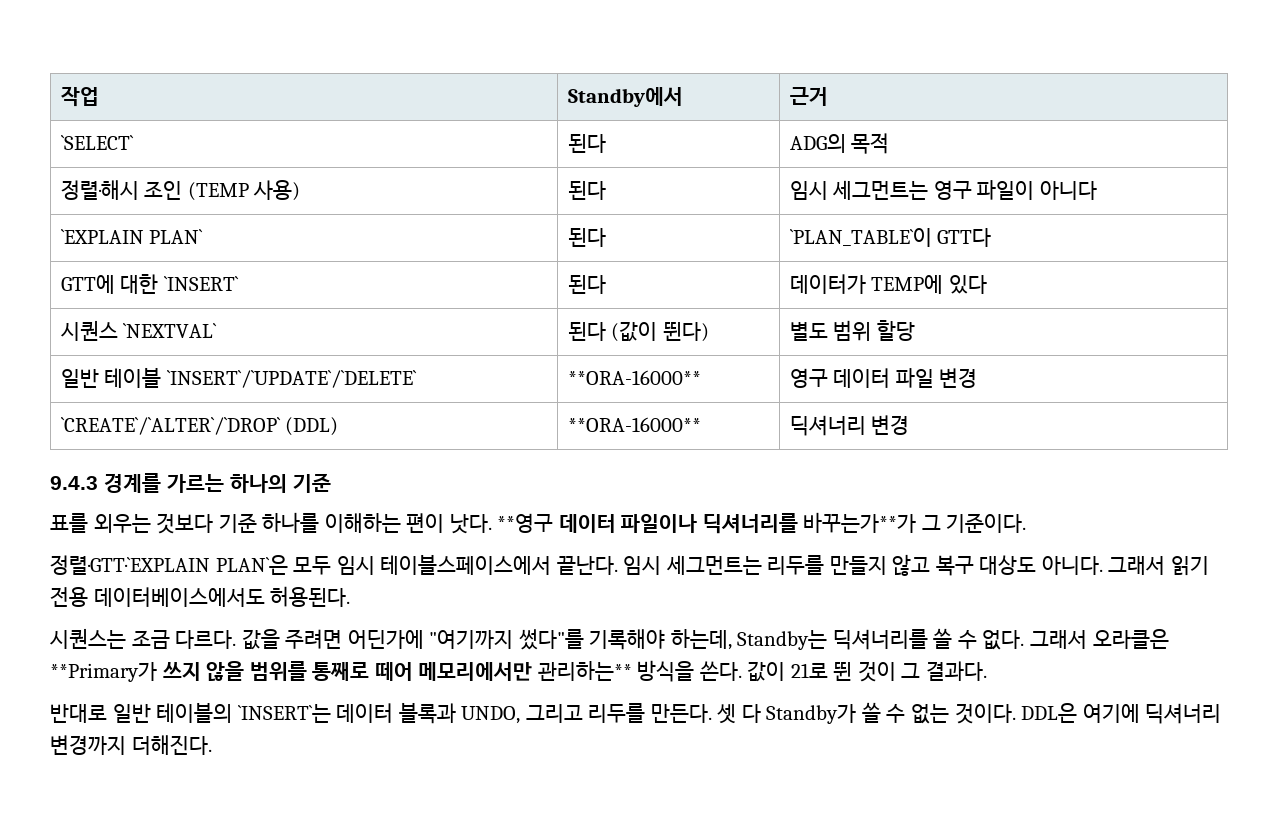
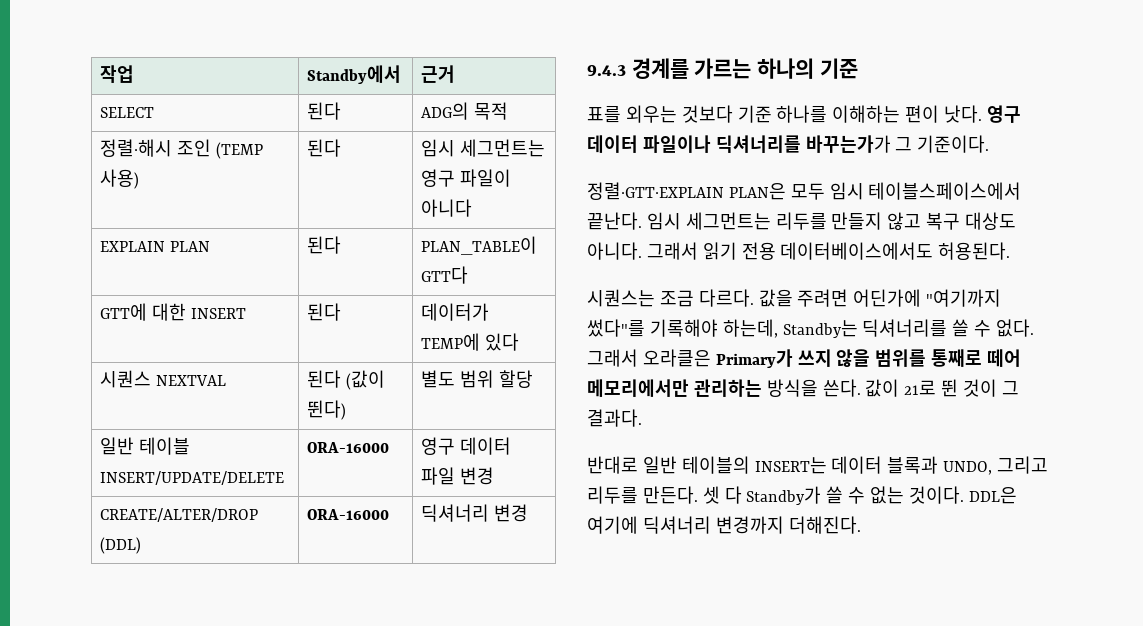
[60,135,134,150] `SELECT` -> [100,107,155,118] SELECT
[60,229,204,244] [567,228,606,247] [789,228,932,247] `EXPLAIN PLAN` | 된다 | `PLAN_TABLE`이 -> [100,241,210,252] [307,236,342,254] [421,236,538,255] EXPLAIN PLAN | 된다 | PLAN_TABLE이
[163,276,239,291] `INSERT` -> [190,308,246,319] INSERT
[123,323,218,338] `NEXTVAL` -> [155,375,226,386] NEXTVAL
[166,370,417,388] [567,370,701,385] `INSERT`/`UPDATE`/`DELETE` | **ORA-16000** -> [100,471,285,485] [307,442,390,453] INSERT/UPDATE/DELETE | ORA-16000
[60,417,281,435] `CREATE`/`ALTER`/`DROP` -> [100,508,259,522] CREATE/ALTER/DROP
[567,417,701,432] **ORA-16000** -> [307,509,390,520] ORA-16000
[497,513,554,533] **영구 -> [986,105,1021,123] 영구
[803,512,917,533] 바꾸는가**가 -> [805,135,891,153] 바꾸는가가
[50,555,288,575] 정렬·GTT·`EXPLAIN PLAN`은 -> [587,182,786,200] 정렬·GTT·EXPLAIN PLAN은
[50,662,157,682] **Primary가 -> [715,349,793,368] Primary가
[537,661,632,681] 관리하는** -> [693,379,762,397] 관리하는
[237,704,331,723] `INSERT`는 -> [754,457,827,474] INSERT는

